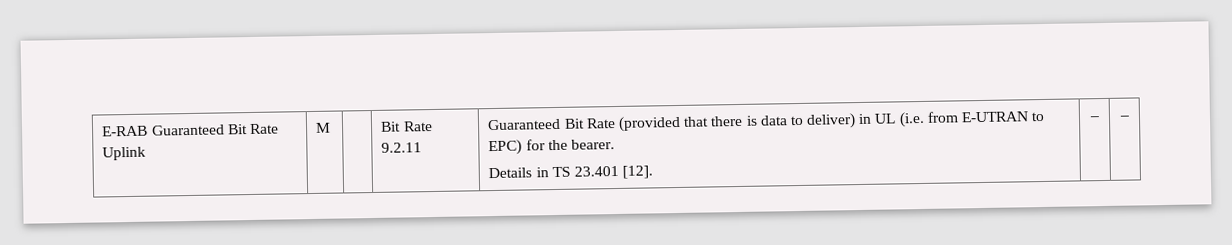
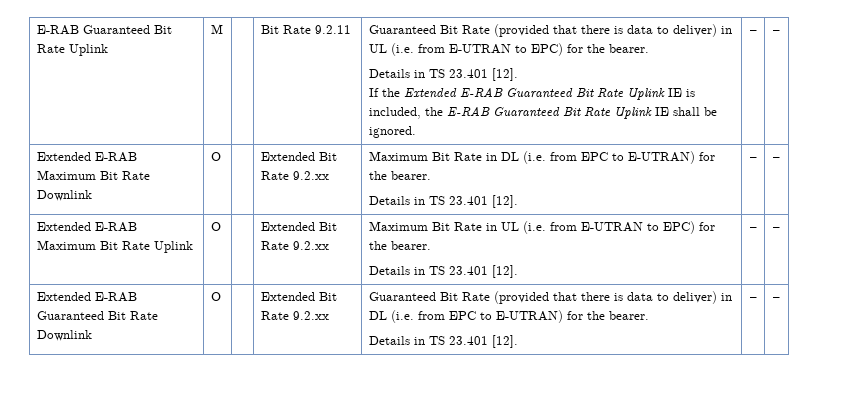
(654, 172) none -> [368,87,695,100] [368,106,717,119] [368,126,416,138] [749,30,757,34] [773,30,780,34] [36,152,137,162] [36,170,150,180] [36,190,92,201] [210,152,221,161] [260,152,337,161] [260,171,329,180] [368,151,715,164] [368,171,431,180] [368,195,518,208] [749,157,757,161] [773,157,780,161] [36,222,137,232] [36,240,193,253] [210,222,221,231] [260,222,337,231] [260,241,329,250] [368,221,715,234] [368,241,431,250] [368,265,518,278] [749,227,757,231] [773,227,780,231] [36,292,137,302] [36,311,158,320] [36,330,92,341] [210,292,221,301] [260,292,337,301] [260,311,329,320] [368,291,732,304] [368,310,649,323] [368,335,518,348] // If the Extended E-RAB Guaranteed Bit Rate Uplink IE is included, the E-RAB Guaranteed Bit Rate Uplink IE shall be ignored. | – | – // Extended E-RAB Maximum Bit Rate Downlink | O | | Extended Bit Rate 9.2.xx | Maximum Bit Rate in DL (i.e. from EPC to E-UTRAN) for the bearer. // Details in TS 23.401 [12]. | – | – // Extended E-RAB Maximum Bit Rate Uplink | O | | Extended Bit Rate 9.2.xx | Maximum Bit Rate in UL (i.e. from E-UTRAN to EPC) for the bearer. // Details in TS 23.401 [12]. | – | – // Extended E-RAB Guaranteed Bit Rate Downlink | O | | Extended Bit Rate 9.2.xx | Guaranteed Bit Rate (provided that there is data to deliver) in DL (i.e. from EPC to E-UTRAN) for the bearer. // Details in TS 23.401 [12].

